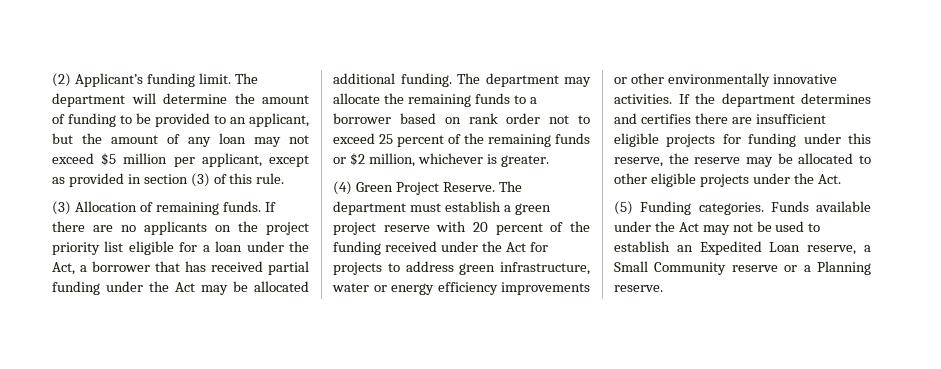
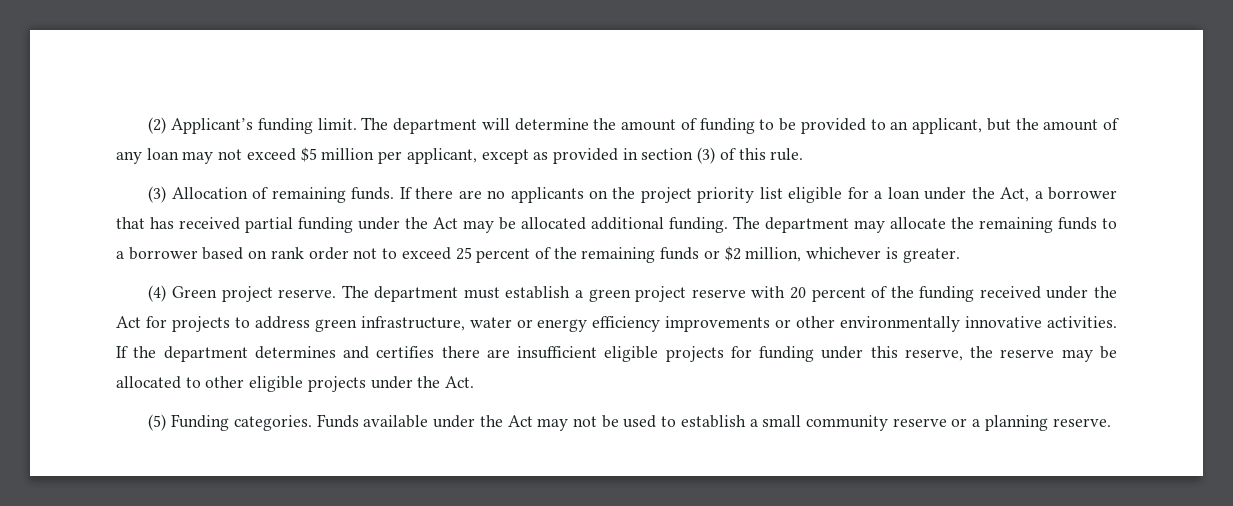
[395,182,495,195] Project Reserve. -> [221,286,337,302] project reserve.
[676,241,871,255] [614,261,727,275] an Expedited Loan reserve, a Small Community -> [749,415,889,431] a small community
[817,261,871,275] Planning -> [984,415,1048,431] planning

